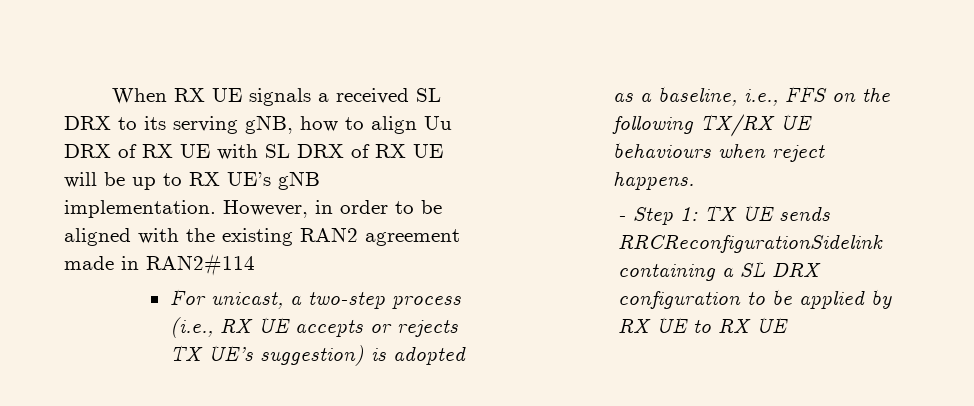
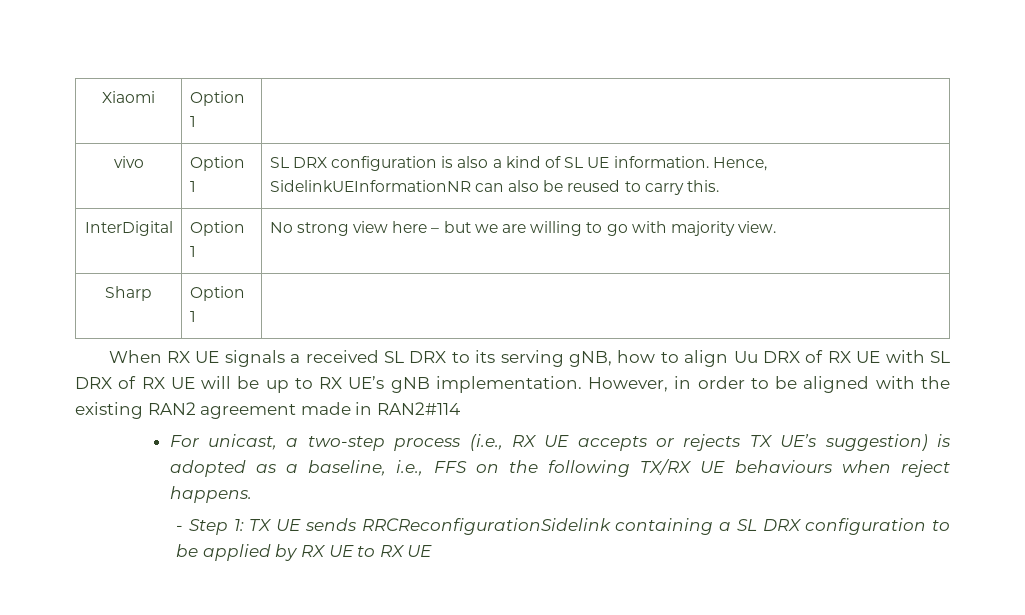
(111, 96) none -> [102,91,155,103] [189,91,245,106] [189,116,196,127] [113,156,144,168] [189,156,245,171] [189,181,196,192] [269,156,767,171] [269,180,720,195] [84,221,173,236] [189,221,245,236] [189,246,196,257] [269,221,777,236] [105,286,152,301] [189,286,245,301] [189,311,196,322] Xiaomi | Option 1 | // vivo | Option 1 | SL DRX configuration is also a kind of SL UE information. Hence, SidelinkUEInformationNR can also be reused to carry this. // InterDigital | Option 1 | No strong view here – but we are willing to go with majority view. // Sharp | Option 1 | //

